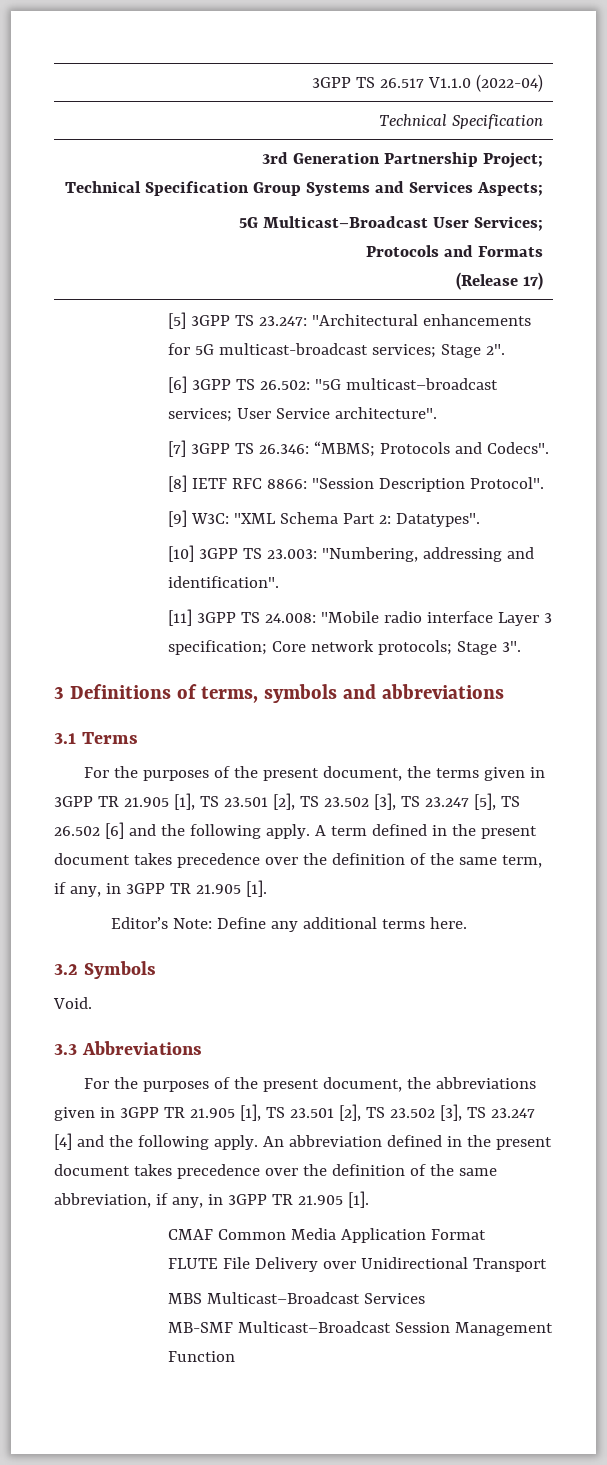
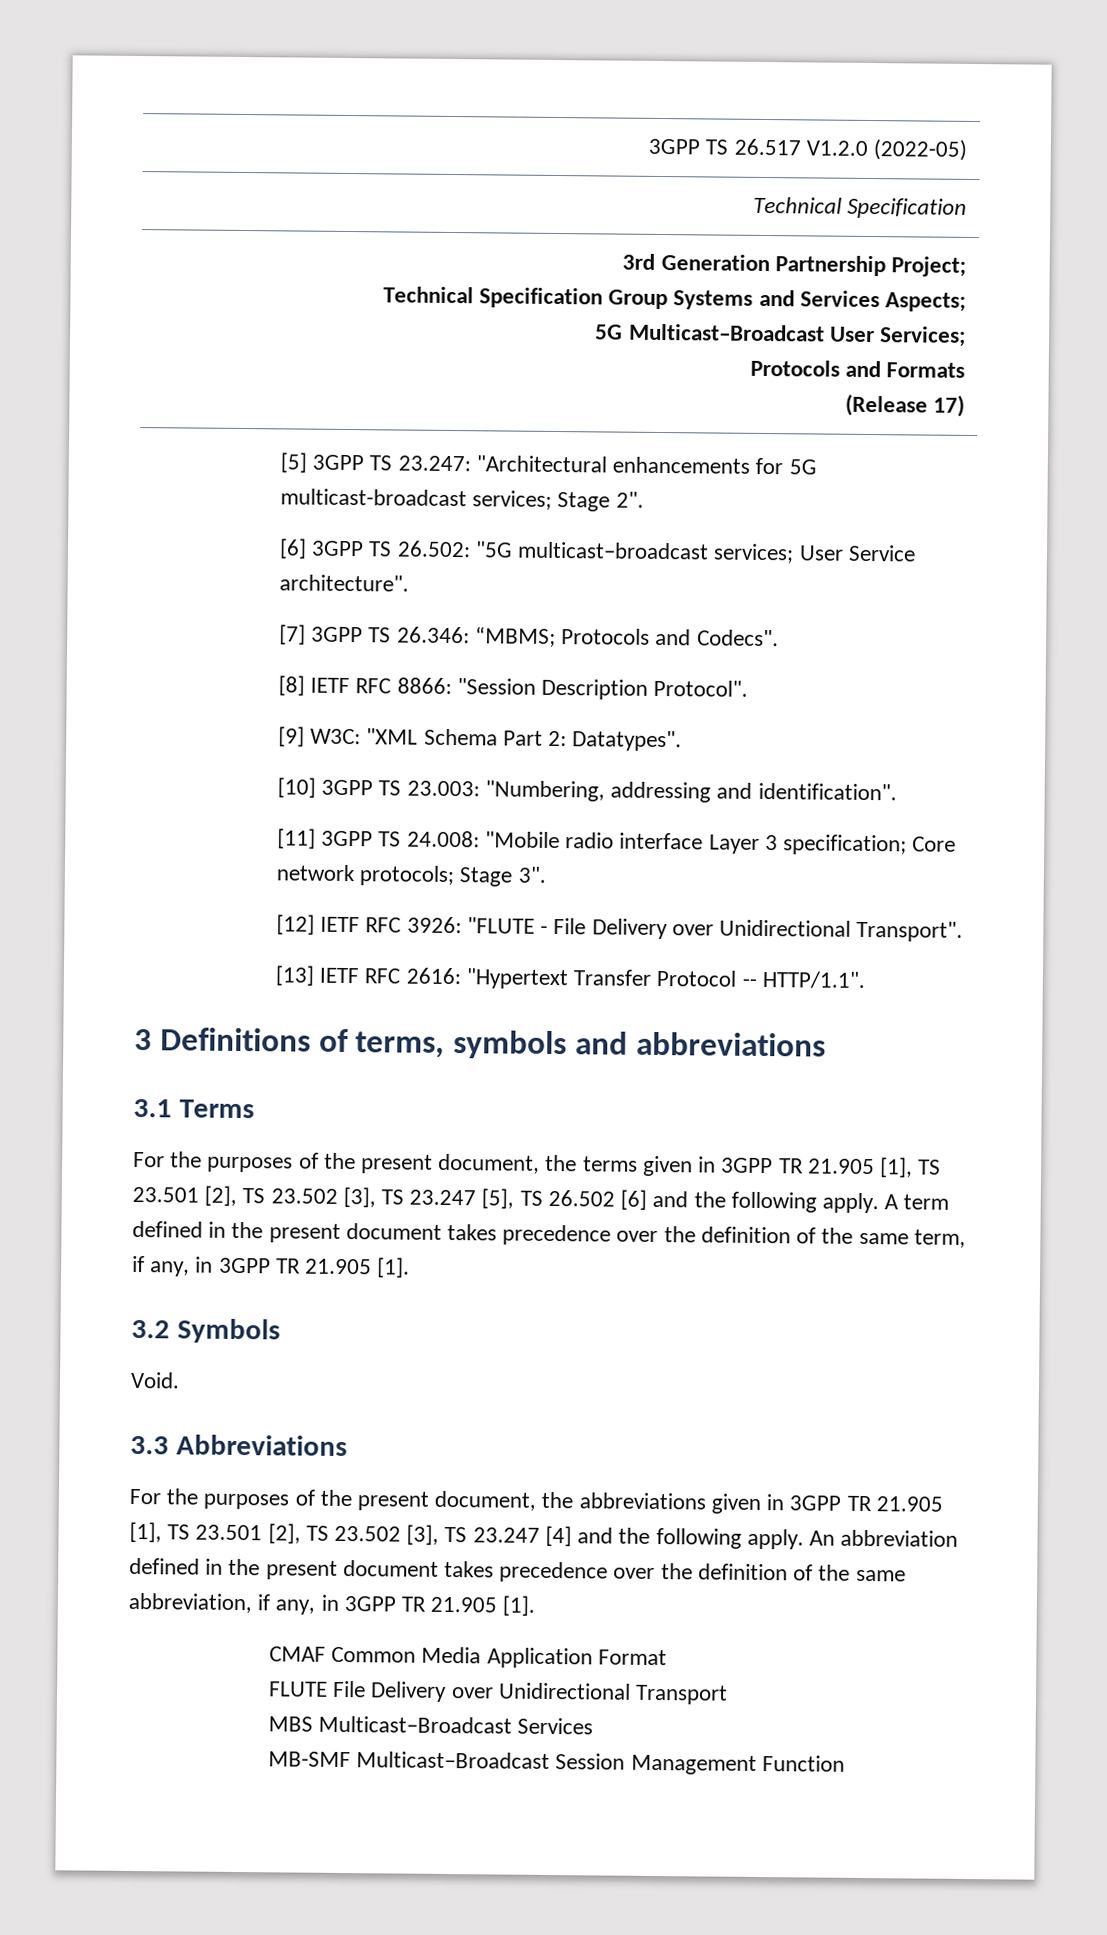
[428,74,544,92] V1.1.0 (2022-04) -> [805,139,968,161] V1.2.0 (2022-05)
(521, 646) none -> [276,914,964,942] [275,965,865,990] // [12] IETF RFC 3926: "FLUTE - File Delivery over Unidirectional Transport". // [13] IETF RFC 2616: "Hypertext Transfer Protocol -- HTTP/1.1".
[110,917,467,932] // Editor’s Note: Define any additional terms here. -> (411, 1267) none

